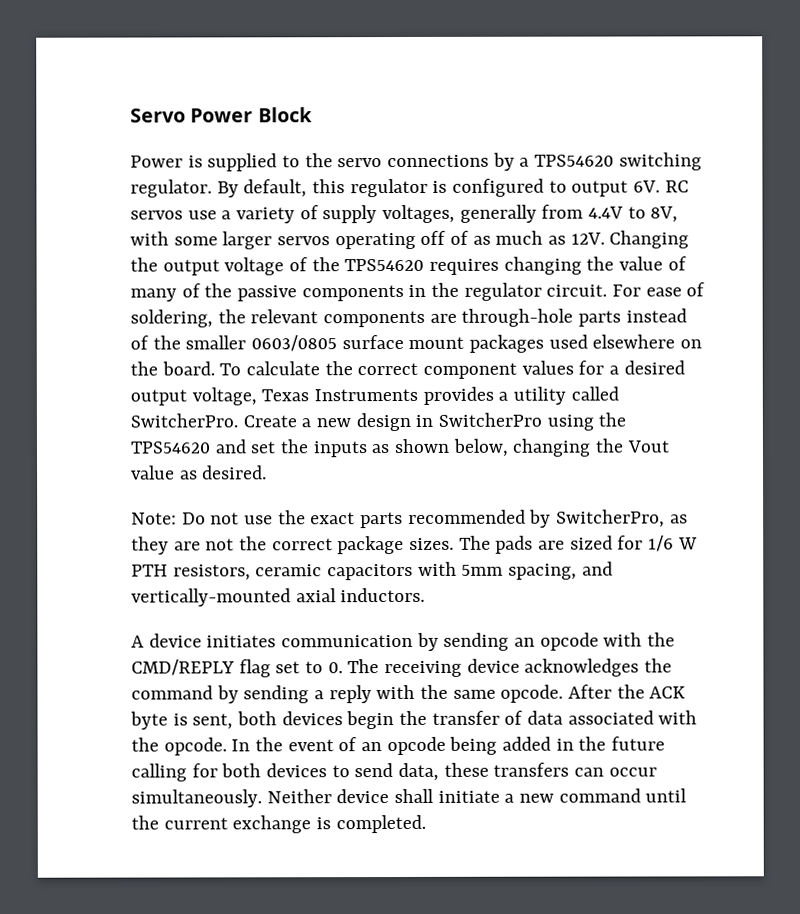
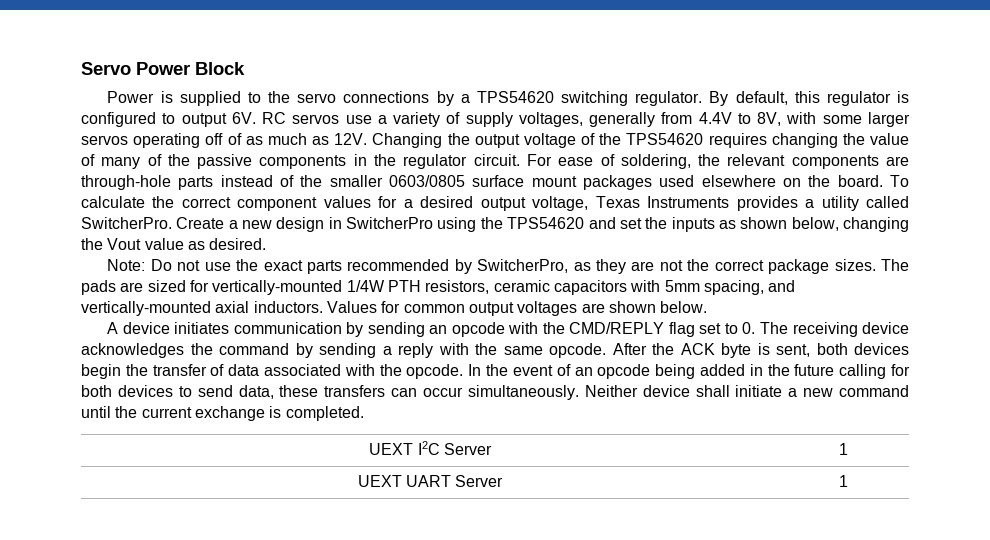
[648,535,698,552] 1/6 W -> [212,280,385,295] vertically-mounted 1/4W
(426, 595) none -> [326,301,708,316] Values for common output voltages are shown below.
(426, 824) none -> [369,441,492,455] [839,443,848,455] [357,475,504,487] [839,475,848,487] // UEXT I2C Server | 1 // UEXT UART Server | 1

